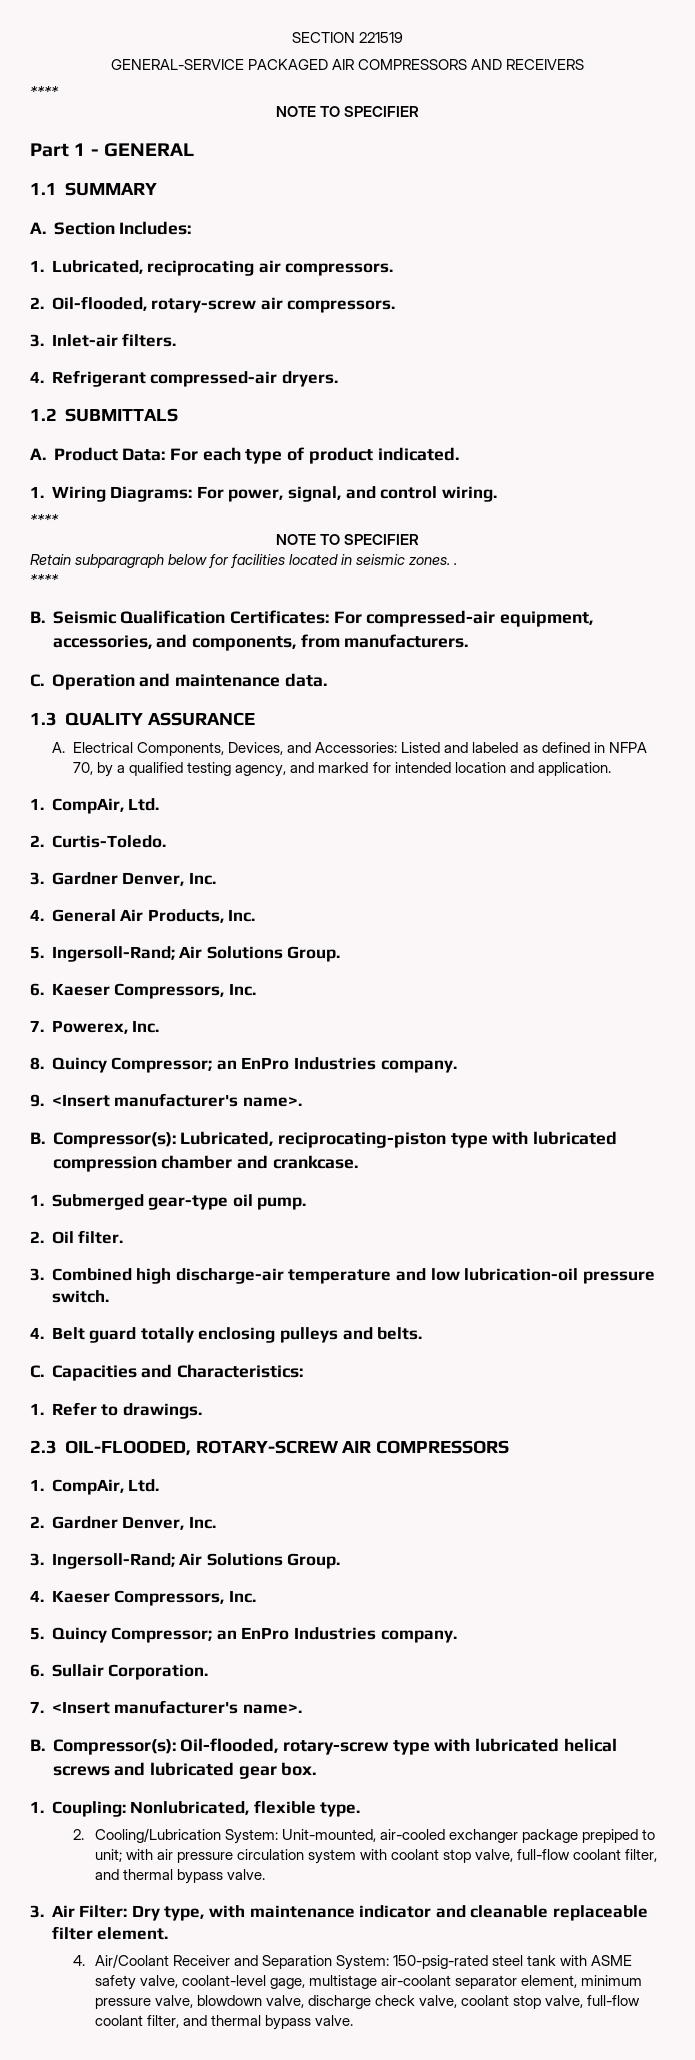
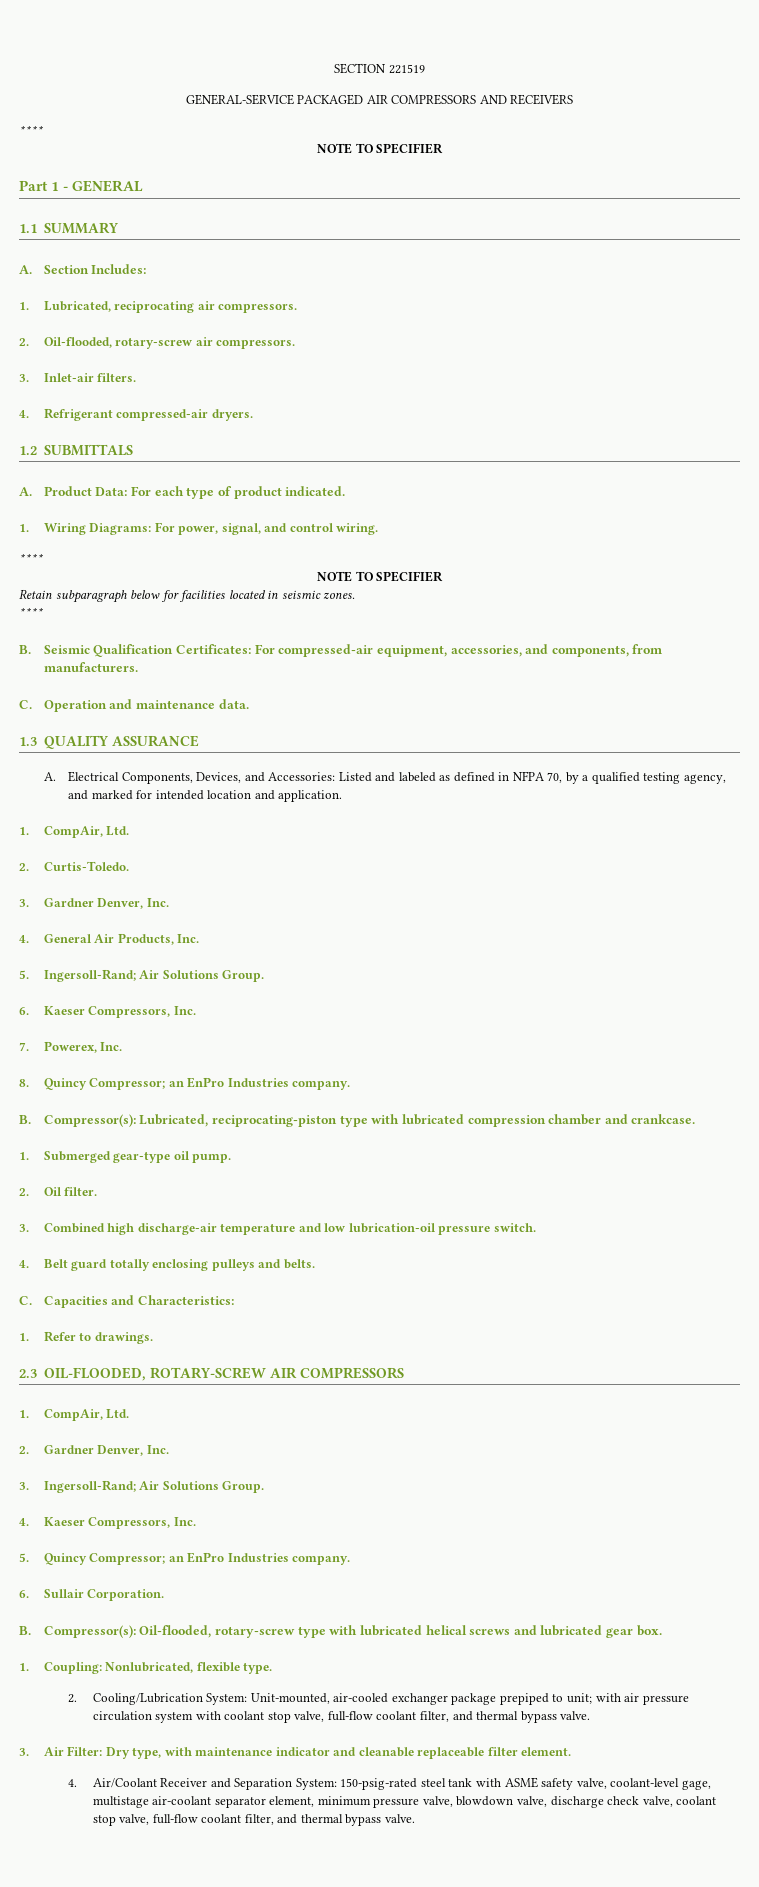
[454,563,458,565] . -> (356, 595) none
[30,1093,302,1107] // 9. <Insert manufacturer's name>. -> (351, 1085) none
[30,1700,302,1714] // 7. <Insert manufacturer's name>. -> (165, 1595) none

